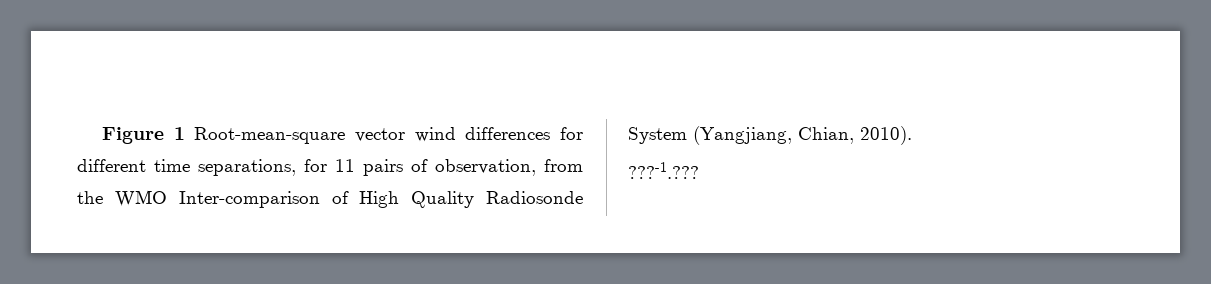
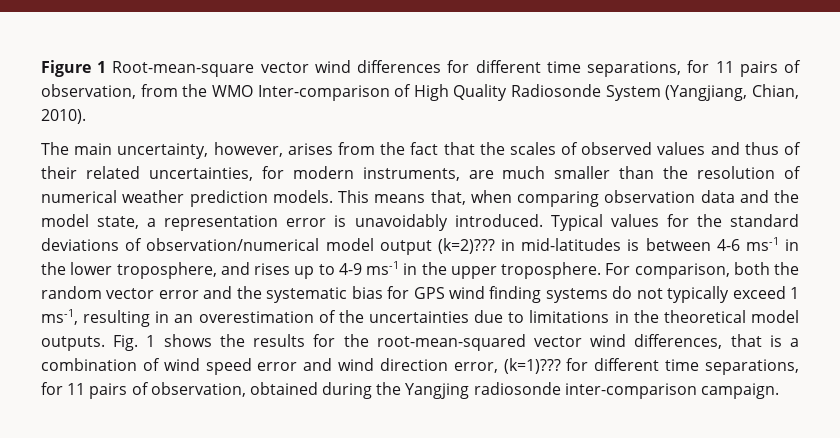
[628,162,699,179] ???-1.??? -> [41,142,801,159] [41,166,801,181] [41,190,799,207] [41,214,800,231] [41,237,799,255] [41,261,799,279] [41,286,799,303] [41,309,799,327] [41,334,799,351] [41,358,799,375] [41,382,780,399] The main uncertainty, however, arises from the fact that the scales of observed values and thus of their related uncertainties, for modern instruments, are much smaller than the resolution of numerical weather prediction models. This means that, when comparing observation data and the model state, a representation error is unavoidably introduced. Typical values for the standard deviations of observation/numerical model output (k=2)??? in mid-latitudes is between 4-6 ms-1 in the lower troposphere, and rises up to 4-9 ms-1 in the upper troposphere. For comparison, both the random vector error and the systematic bias for GPS wind finding systems do not typically exceed 1 ms-1, resulting in an overestimation of the uncertainties due to limitations in the theoretical model outputs. Fig. 1 shows the results for the root-mean-squared vector wind differences, that is a combination of wind speed error and wind direction error, (k=1)??? for different time separations, for 11 pairs of observation, obtained during the Yangjing radiosonde inter-comparison campaign.

